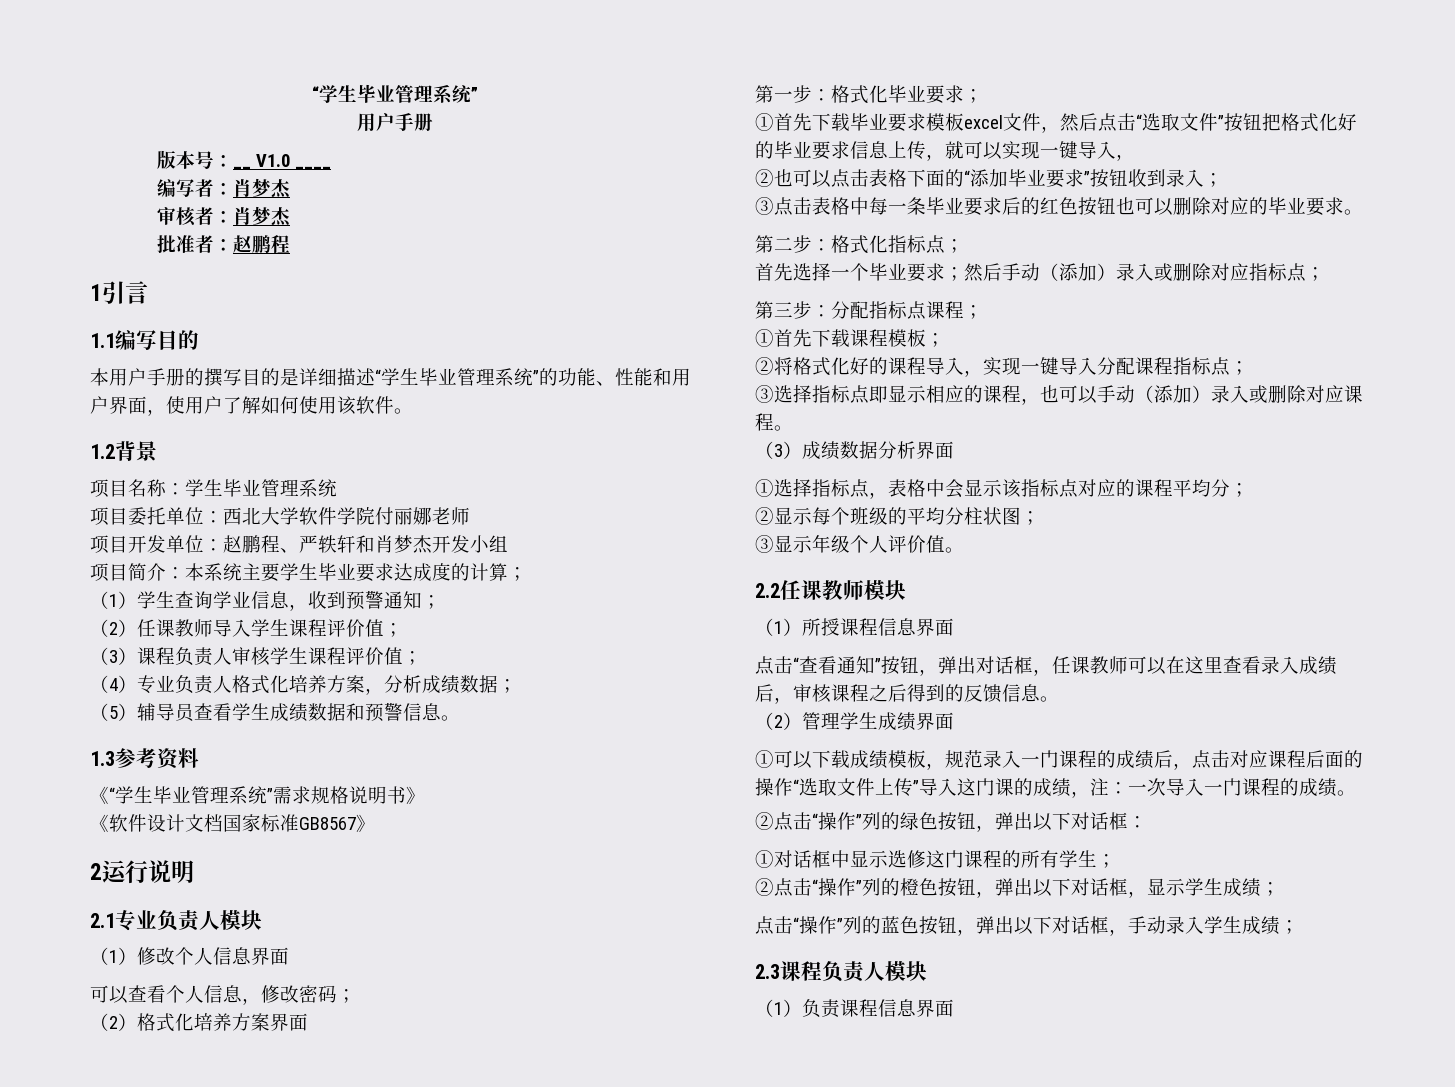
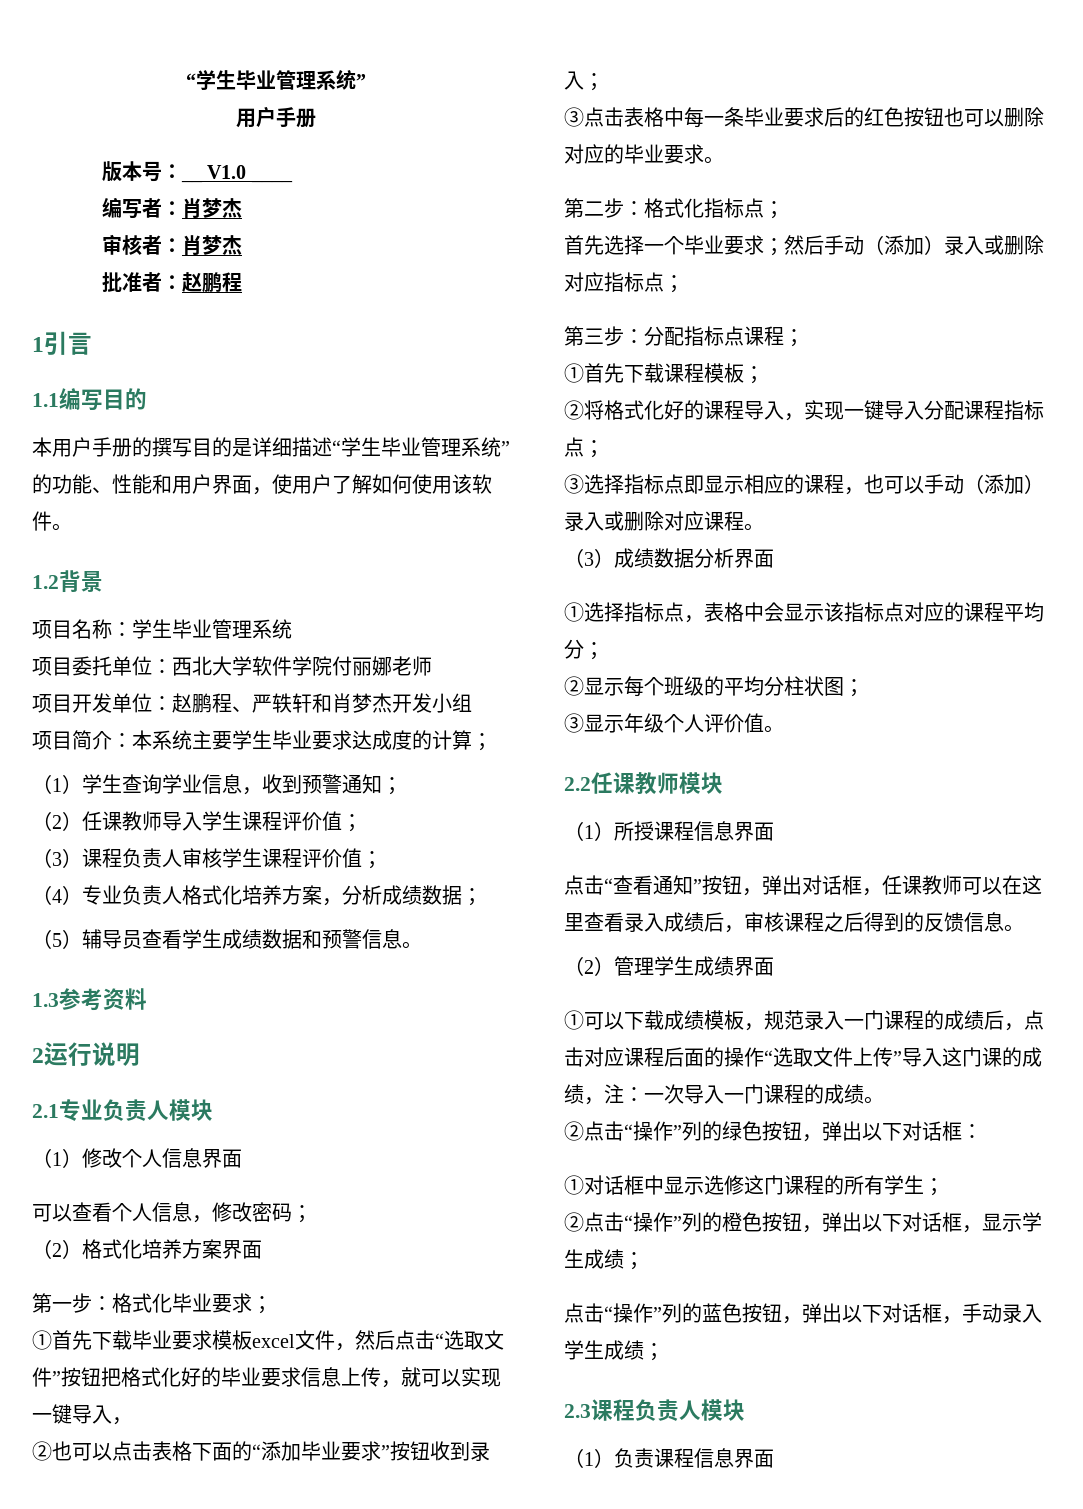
[90,786,425,804] [90,814,375,832] // 《“学生毕业管理系统”需求规格说明书》 // 《软件设计文档国家标准GB8567》 -> (147, 999) none

